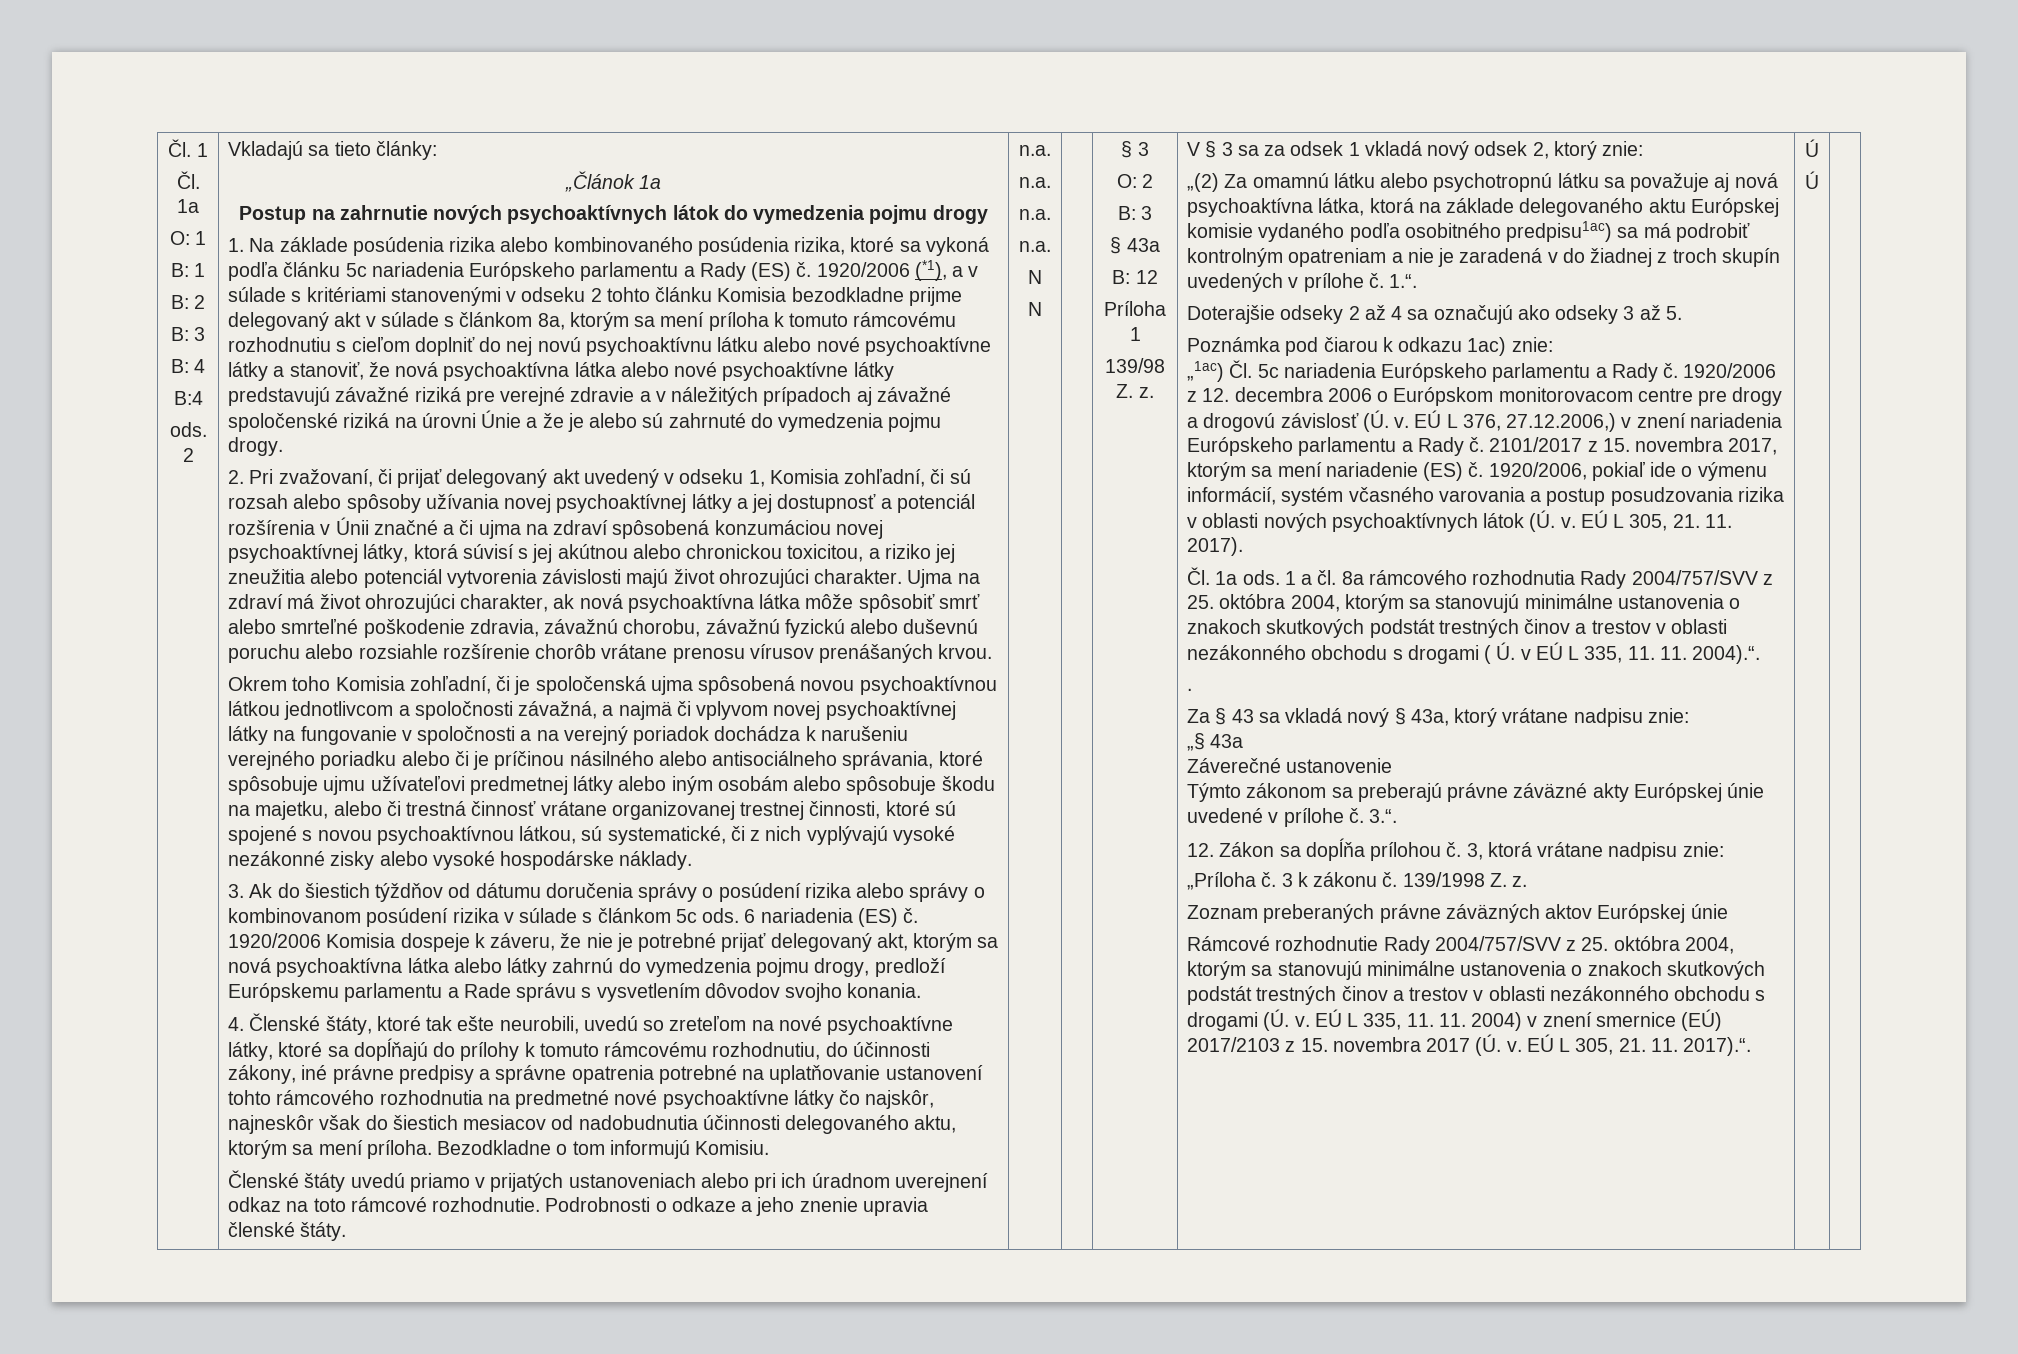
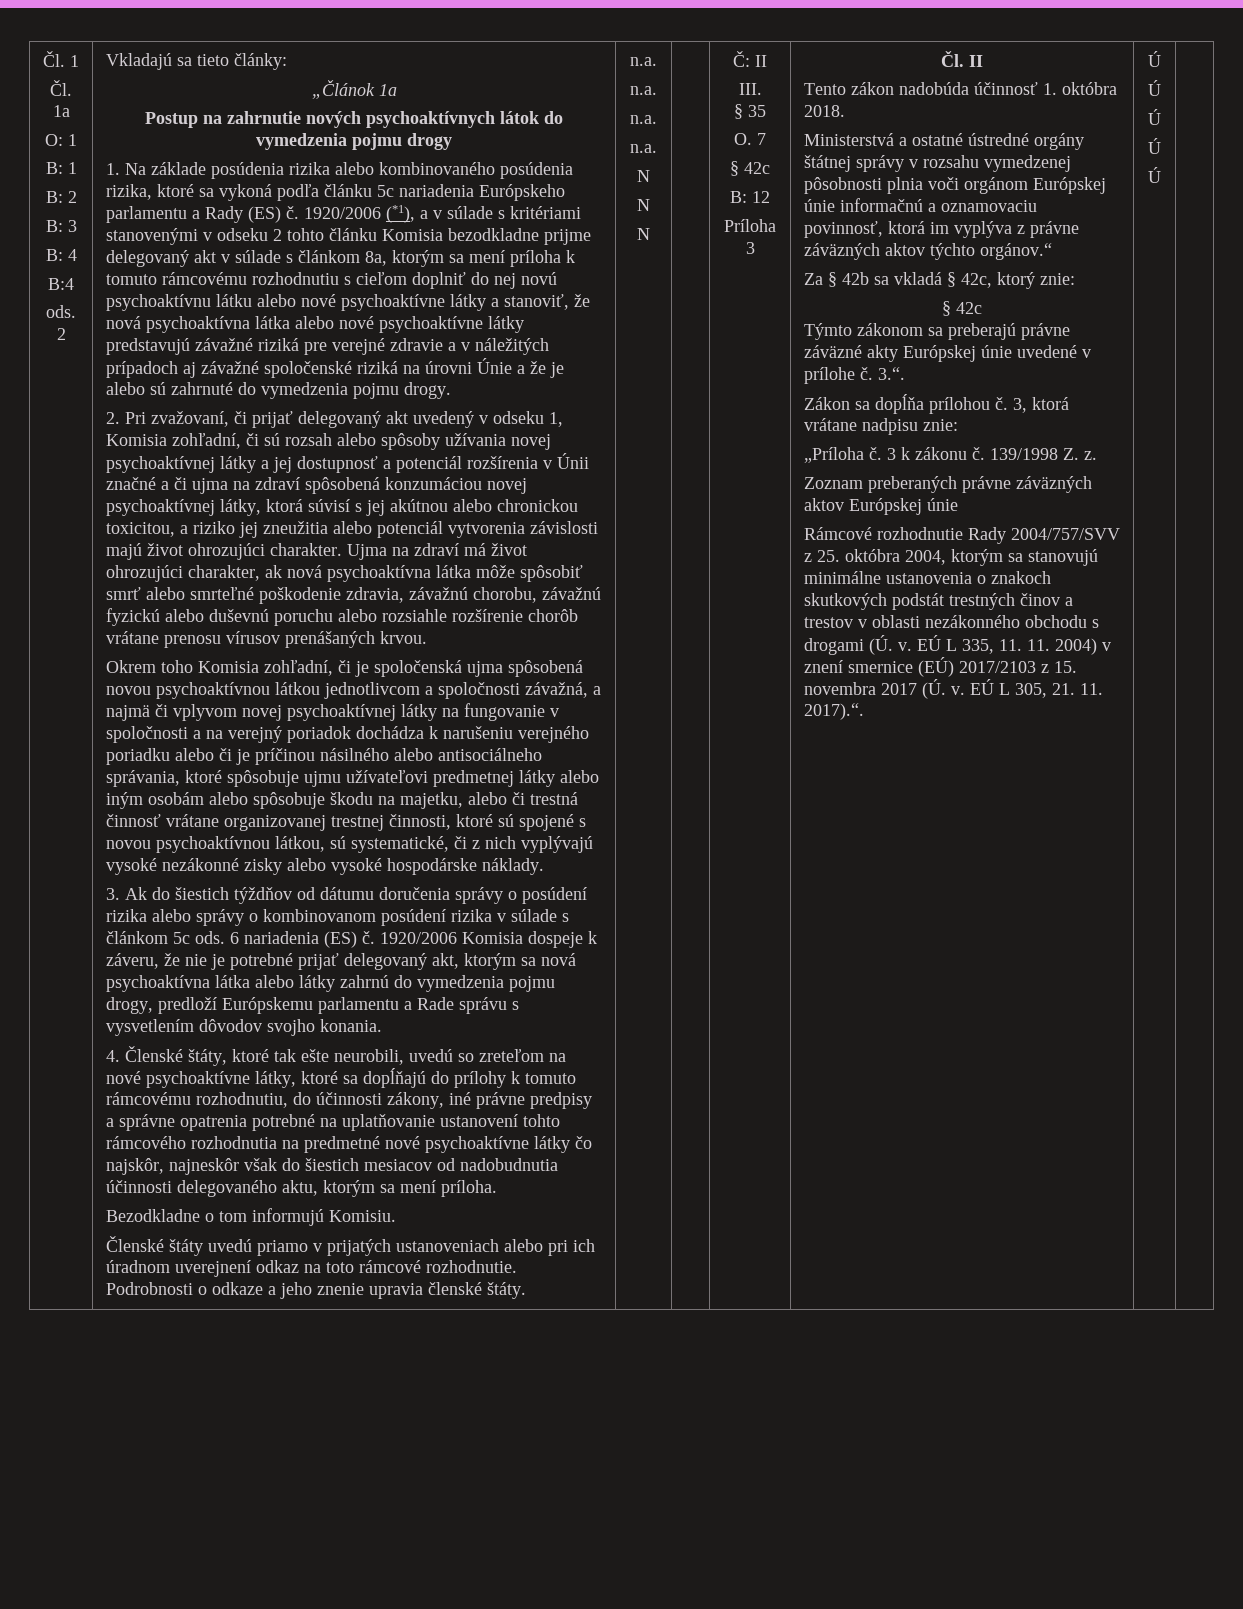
(432, 1149) none -> (497, 1188) //
[1121,141,1149,158] [1116,174,1154,188] [1117,206,1153,220] [1110,237,1160,254] [1112,270,1158,284] [1104,301,1166,316] [1129,327,1141,341] [1105,358,1165,373] [1116,384,1154,398] [1186,141,1644,160] [1186,173,1778,192] [1186,198,1779,217] [1186,221,1750,242] [1186,248,1780,267] [1186,273,1418,292] [1186,305,1682,324] [1186,337,1553,356] [1186,360,1777,382] [1186,387,1783,406] [1186,410,1782,432] [1186,437,1778,456] [1186,462,1767,481] [1186,487,1784,506] [1186,510,1732,532] [1186,537,1243,556] [1186,567,1773,589] [1186,594,1741,613] [1186,619,1728,638] [1186,642,1761,664] [1186,688,1192,691] [1186,708,1689,727] [1186,733,1244,751] [1186,758,1393,773] | | § 3 // O: 2 // B: 3 // § 43a // B: 12 // Príloha 1 // 139/98 Z. z. | V § 3 sa za odsek 1 vkladá nový odsek 2, ktorý znie: // „(2) Za omamnú látku alebo psychotropnú látku sa považuje aj nová psychoaktívna látka, ktorá na základe delegovaného aktu Európskej komisie vydaného podľa osobitného predpisu1ac) sa má podrobiť kontrolným opatreniam a nie je zaradená v do žiadnej z troch skupín uvedených v prílohe č. 1.“. // Doterajšie odseky 2 až 4 sa označujú ako odseky 3 až 5. // Poznámka pod čiarou k odkazu 1ac) znie: // „1ac) Čl. 5c nariadenia Európskeho parlamentu a Rady č. 1920/2006 z 12. decembra 2006 o Európskom monitorovacom centre pre drogy a drogovú závislosť (Ú. v. EÚ L 376, 27.12.2006,) v znení nariadenia Európskeho parlamentu a Rady č. 2101/2017 z 15. novembra 2017, ktorým sa mení nariadenie (ES) č. 1920/2006, pokiaľ ide o výmenu informácií, systém včasného varovania a postup posudzovania rizika v oblasti nových psychoaktívnych látok (Ú. v. EÚ L 305, 21. 11. 2017). // Čl. 1a ods. 1 a čl. 8a rámcového rozhodnutia Rady 2004/757/SVV z 25. októbra 2004, ktorým sa stanovujú minimálne ustanovenia o znakoch skutkových podstát trestných činov a trestov v oblasti nezákonného obchodu s drogami ( Ú. v EÚ L 335, 11. 11. 2004).“. // . // Za § 43 sa vkladá nový § 43a, ktorý vrátane nadpisu znie: // „§ 43a // Záverečné ustanovenie -> [637,228,650,240] [733,51,767,67] [738,83,762,95] [734,104,766,119] [734,133,766,145] [730,161,770,176] [730,191,770,203] [724,219,776,232] [745,242,755,254] [941,51,983,67] [803,82,1117,95] [803,105,845,117] [803,133,1084,150] [803,155,1071,172] [803,177,1106,194] [803,198,1037,212] [803,221,1079,238] [803,243,1052,260] [803,272,1075,289] [942,301,982,316] // N | | Č: II // III. // § 35 // O. 7 // § 42c // B: 12 // Príloha 3 | Čl. II // Tento zákon nadobúda účinnosť 1. októbra 2018. // Ministerstvá a ostatné ústredné orgány štátnej správy v rozsahu vymedzenej pôsobnosti plnia voči orgánom Európskej únie informačnú a oznamovaciu povinnosť, ktorá im vyplýva z právne záväzných aktov týchto orgánov.“ // Za § 42b sa vkladá § 42c, ktorý znie: // § 42c
[1186,843,1214,857] 12. -> (905, 373) none
(1819, 180) none -> [1148,109,1161,125] [1148,138,1161,154] [1148,167,1161,183] // Ú // Ú // Ú

